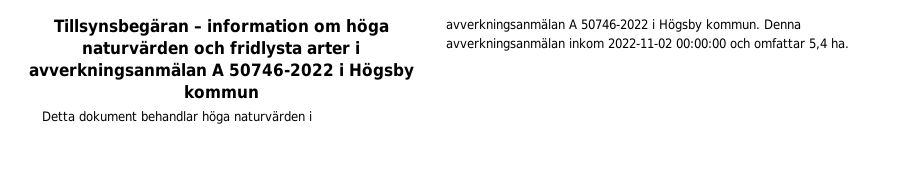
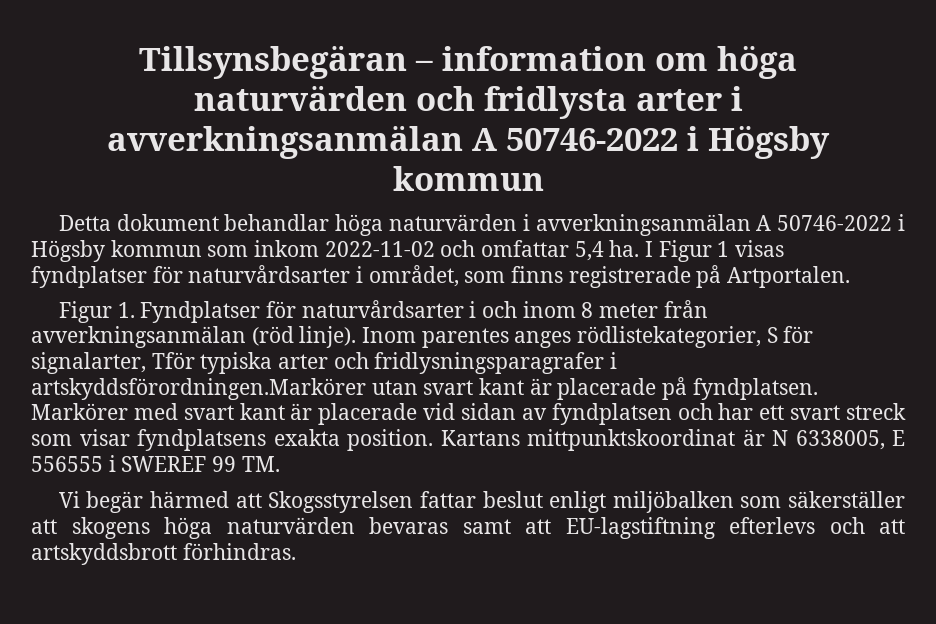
[706,19,801,30] [446,38,565,51] kommun. Denna avverkningsanmälan -> [110,240,249,257] kommun som
[676,38,726,49] 00:00:00 -> (435, 249) none
(849, 43) none -> [645,240,785,262] [31,265,851,288] [58,300,708,323] [31,326,814,348] [31,352,618,374] [31,377,818,400] [31,403,907,425] [31,429,905,451] [31,455,280,472] [58,491,905,513] [31,517,905,539] [31,543,296,565] I Figur 1 visas fyndplatser för naturvårdsarter i området, som finns registrerade på Artportalen. // Figur 1. Fyndplatser för naturvårdsarter i och inom 8 meter från avverkningsanmälan (röd linje). Inom parentes anges rödlistekategorier, S för signalarter, Tför typiska arter och fridlysningsparagrafer i artskyddsförordningen.Markörer utan svart kant är placerade på fyndplatsen. Markörer med svart kant är placerade vid sidan av fyndplatsen och har ett svart streck som visar fyndplatsens exakta position. Kartans mittpunktskoordinat är N 6338005, E 556555 i SWEREF 99 TM. // Vi begär härmed att Skogsstyrelsen fattar beslut enligt miljöbalken som säkerställer att skogens höga naturvärden bevaras samt att EU-lagstiftning efterlevs och att artskyddsbrott förhindras.

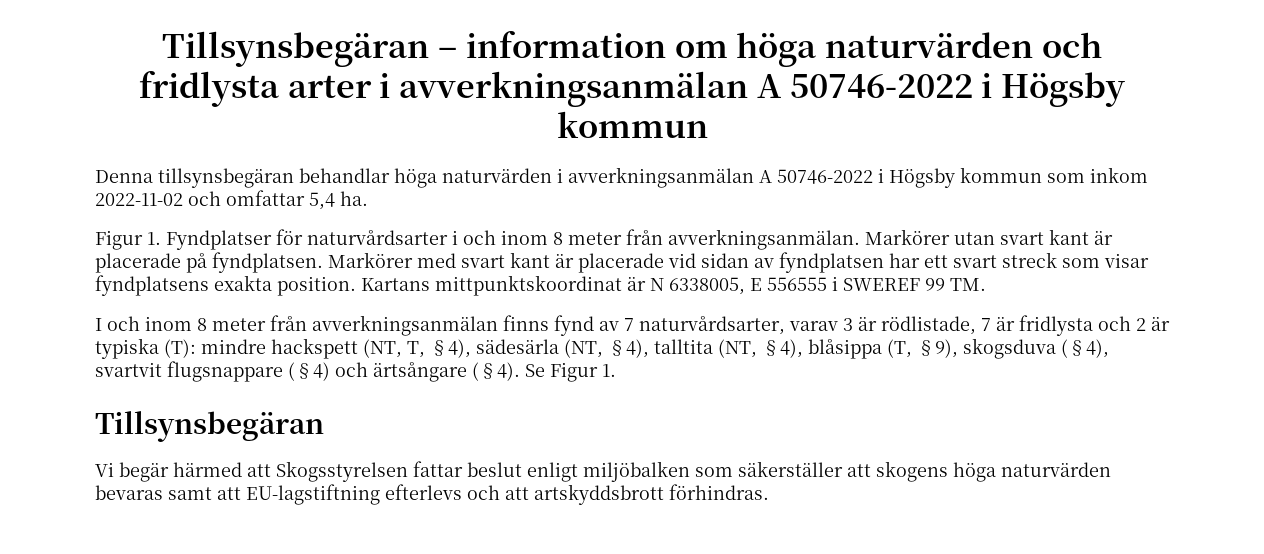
[58,214,219,231] Detta dokument -> [95,168,294,188] Denna tillsynsbegäran
[645,240,785,262] [31,265,851,288] I Figur 1 visas fyndplatser för naturvårdsarter i området, som finns registrerade på Artportalen. -> (368, 198) none
[31,326,814,348] [31,352,618,374] [31,378,366,400] avverkningsanmälan (röd linje). Inom parentes anges rödlistekategorier, S för signalarter, Tför typiska arter och fridlysningsparagrafer i artskyddsförordningen.Markörer -> [668,229,950,250] avverkningsanmälan. Markörer
[677,403,713,420] och -> (884, 262) none
(280, 464) none -> [95,315,1170,336] [95,338,1109,359] [95,361,616,382] [95,411,324,442] // I och inom 8 meter från avverkningsanmälan finns fynd av 7 naturvårdsarter, varav 3 är rödlistade, 7 är fridlysta och 2 är typiska (T): mindre hackspett (NT, T, §4), sädesärla (NT, §4), talltita (NT, §4), blåsippa (T, §9), skogsduva (§4), svartvit flugsnappare (§4) och ärtsångare (§4). Se Figur 1. // Tillsynsbegäran

